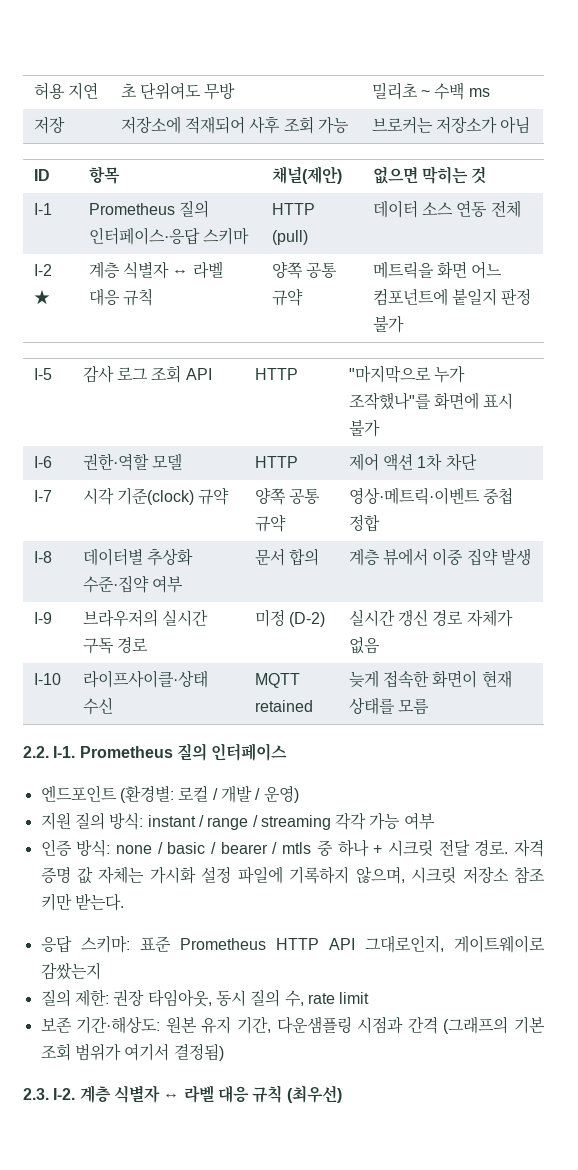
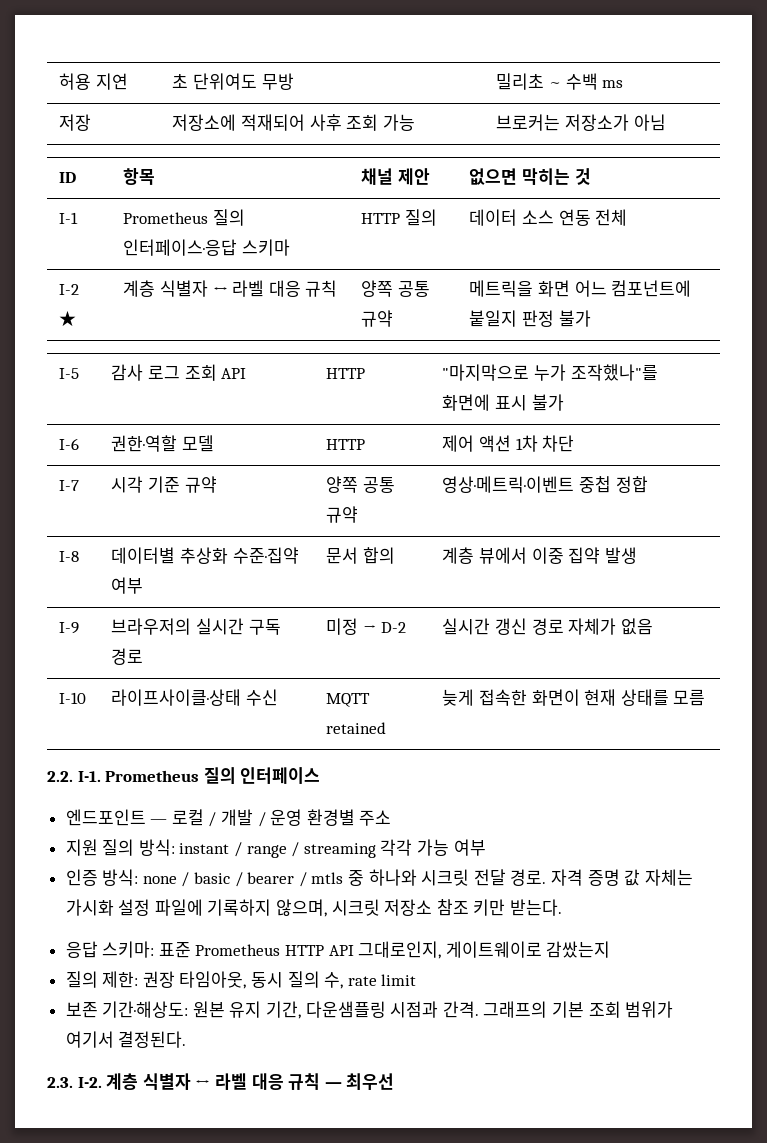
[271,166,342,184] 채널(제안) -> [361,168,430,185] 채널 제안
[271,230,308,245] (pull) -> [404,209,437,226] 질의
[116,487,194,505] 기준(clock) -> [147,476,180,493] 기준
[288,612,325,627] (D-2) -> [362,622,406,633] → D-2
[119,785,174,803] (환경별: -> [150,819,168,824] —
[263,786,299,803] 운영) -> [270,809,392,826] 운영 환경별 주소
[337,839,383,857] 하나 + -> [368,869,417,886] 하나와
[407,1016,509,1034] 간격 (그래프의 -> [442,1001,548,1018] 간격. 그래프의
[173,1043,224,1061] 결정됨) -> [118,1031,187,1048] 결정된다.
[286,1085,342,1103] (최우선) -> [324,1073,395,1090] — 최우선

